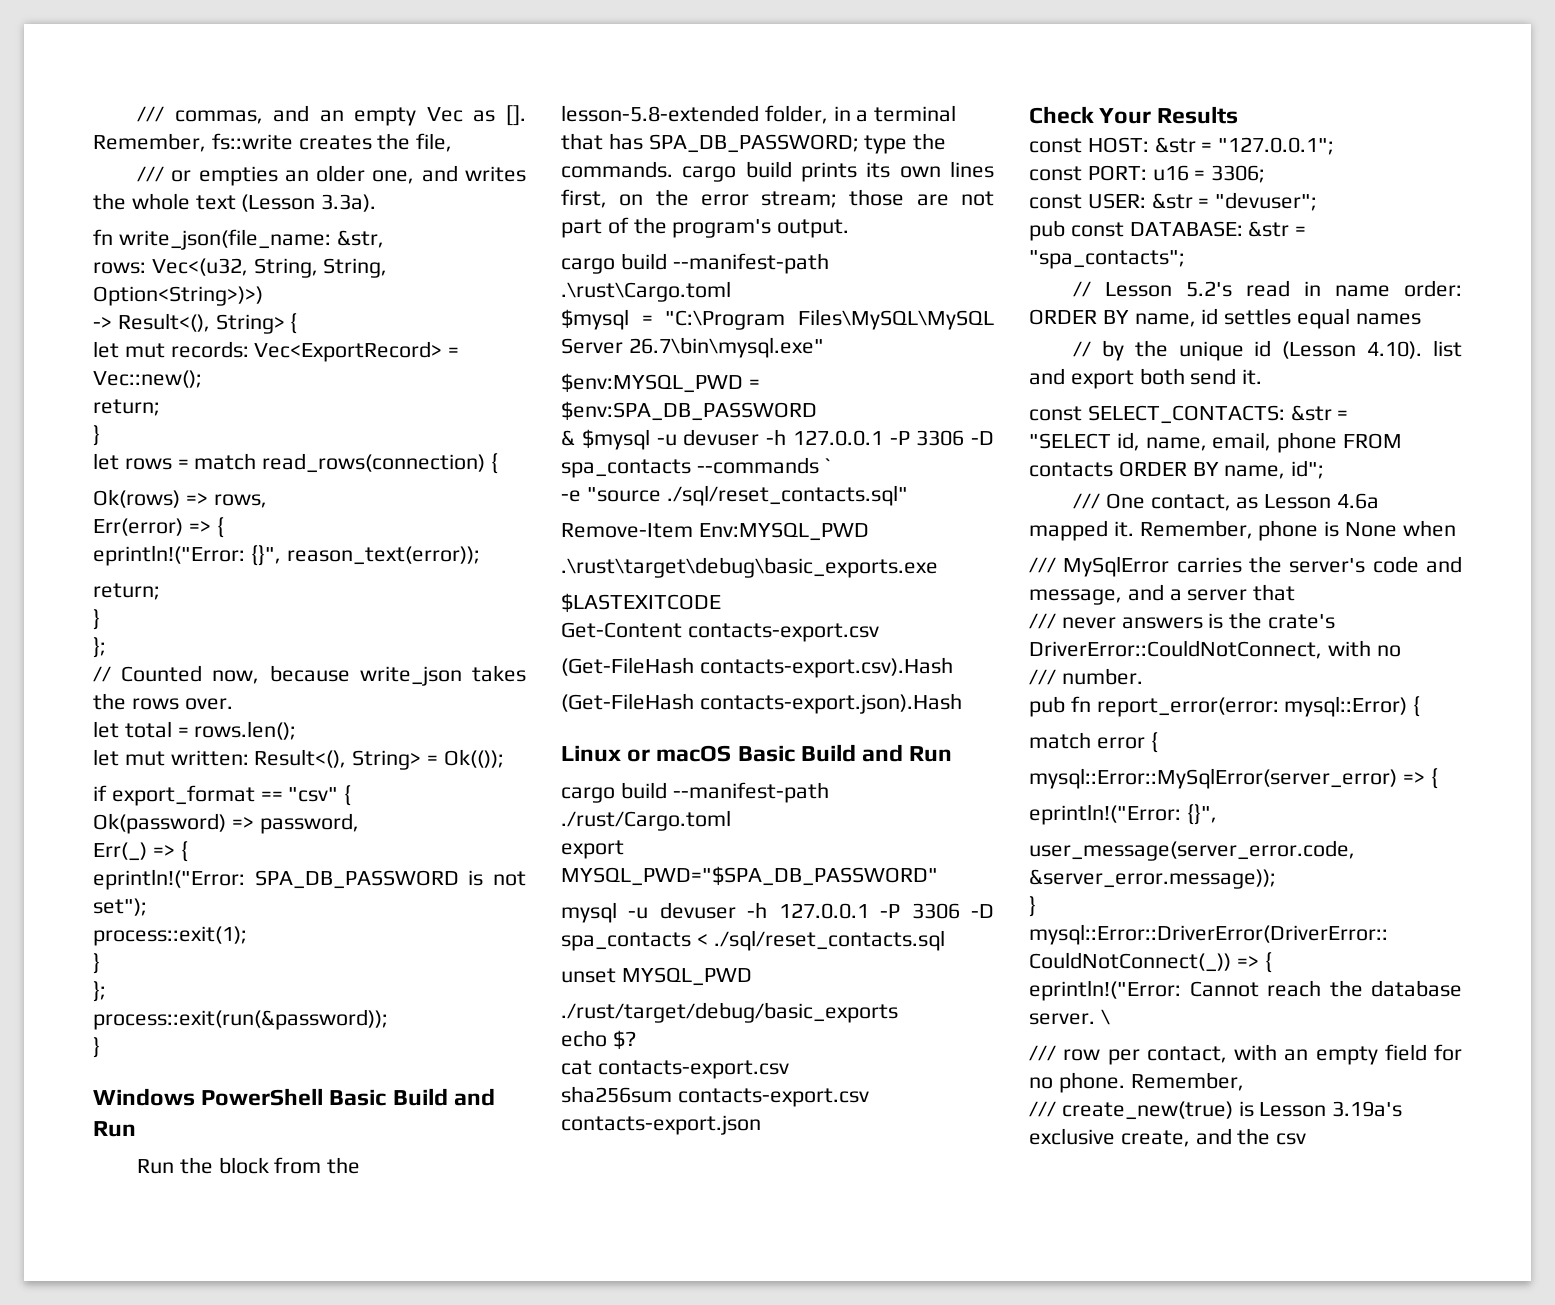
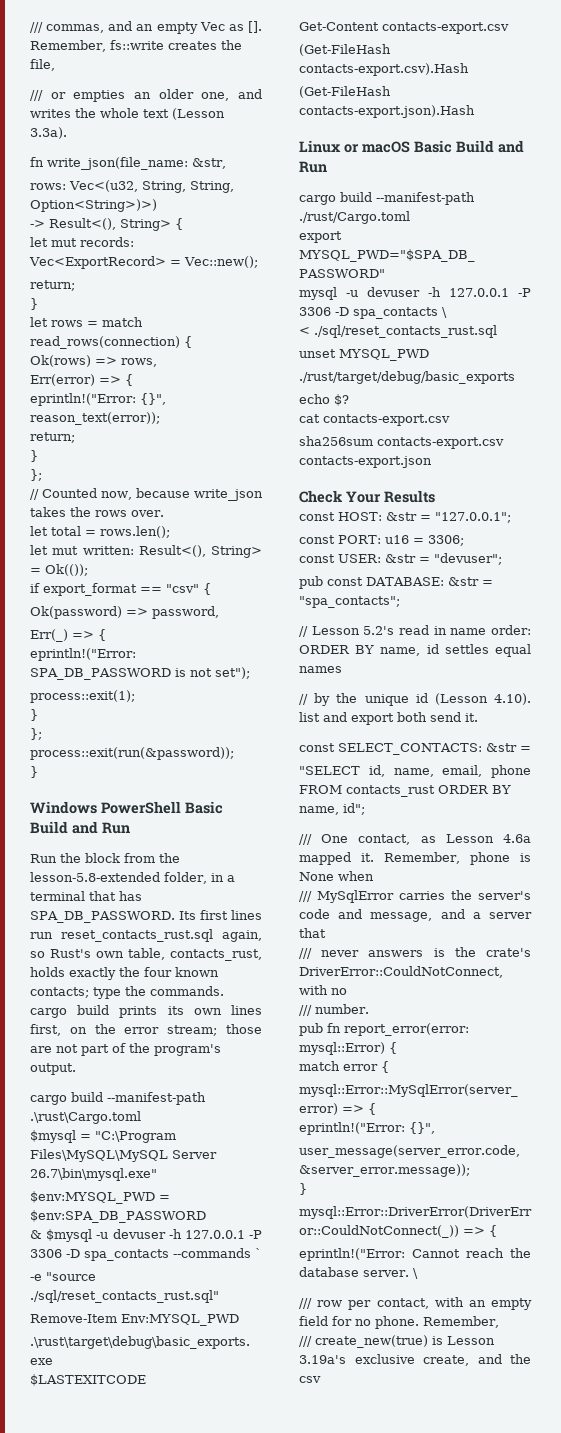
[648,134,859,153] SPA_DB_PASSWORD; -> [30,910,262,923] [30,929,262,942] [30,948,262,961] [30,967,219,980] [30,987,89,998] SPA_DB_PASSWORD. Its first lines run reset_contacts_rust.sql again, so Rust's own table, contacts_rust, holds exactly the four known contacts;
[666,485,908,506] ./sql/reset_contacts.sql" -> [30,1290,219,1303] ./sql/reset_contacts_rust.sql"
[696,930,945,951] < ./sql/reset_contacts.sql -> [442,307,447,318] [299,325,497,338] \ // < ./sql/reset_contacts_rust.sql
[1029,462,1113,477] contacts -> [346,785,435,797] contacts_rust

